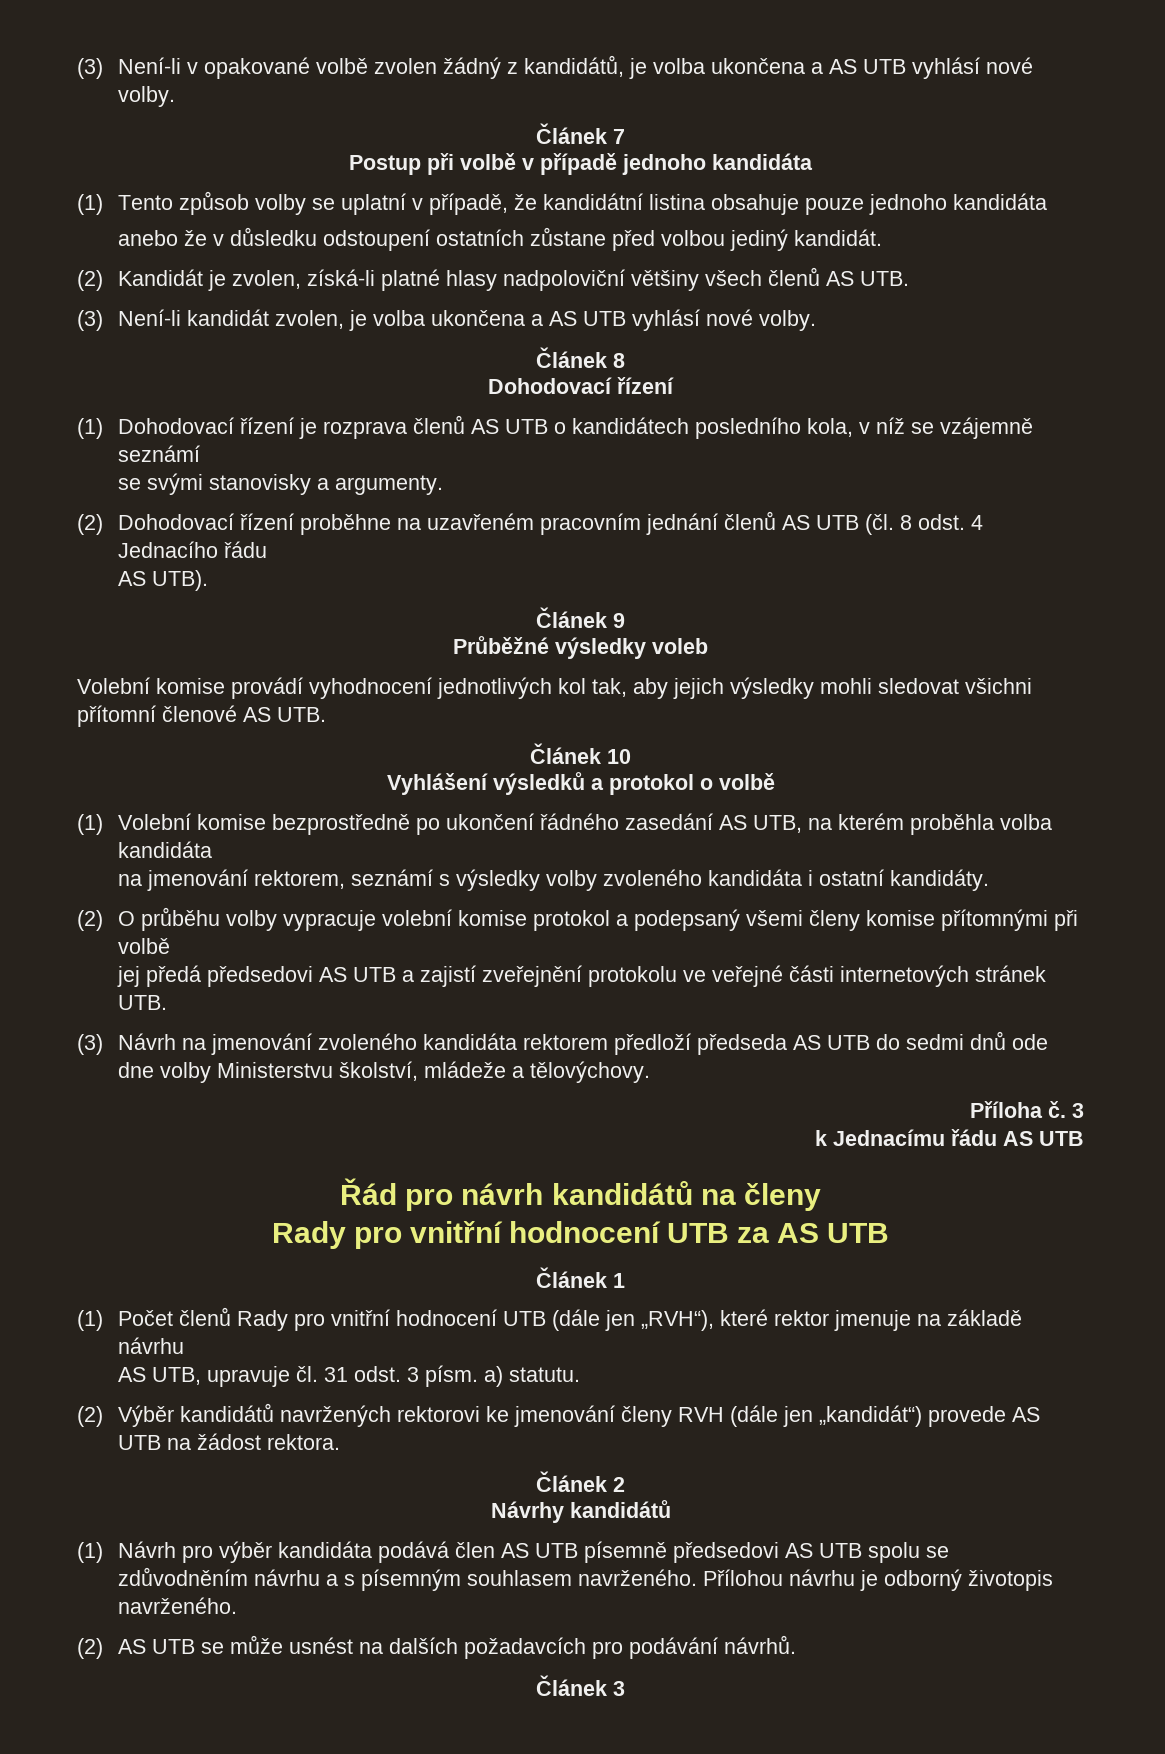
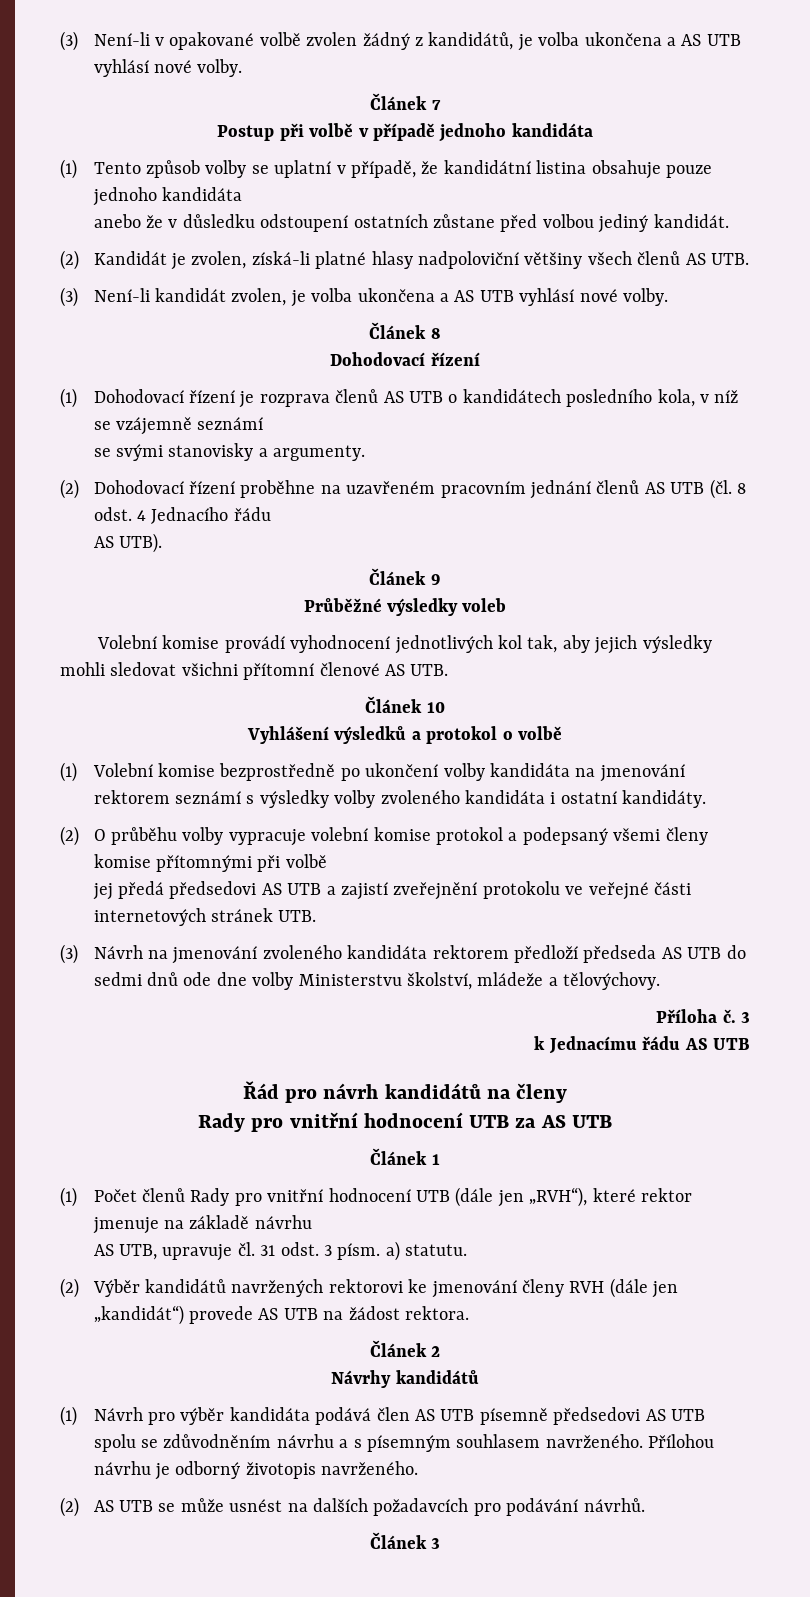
[540,813,1053,835] [118,841,213,858] [118,869,346,891] řádného zasedání AS UTB, na kterém proběhla volba kandidáta // na jmenování rektorem, -> [443,763,685,782] [93,790,170,804] volby kandidáta na jmenování rektorem

